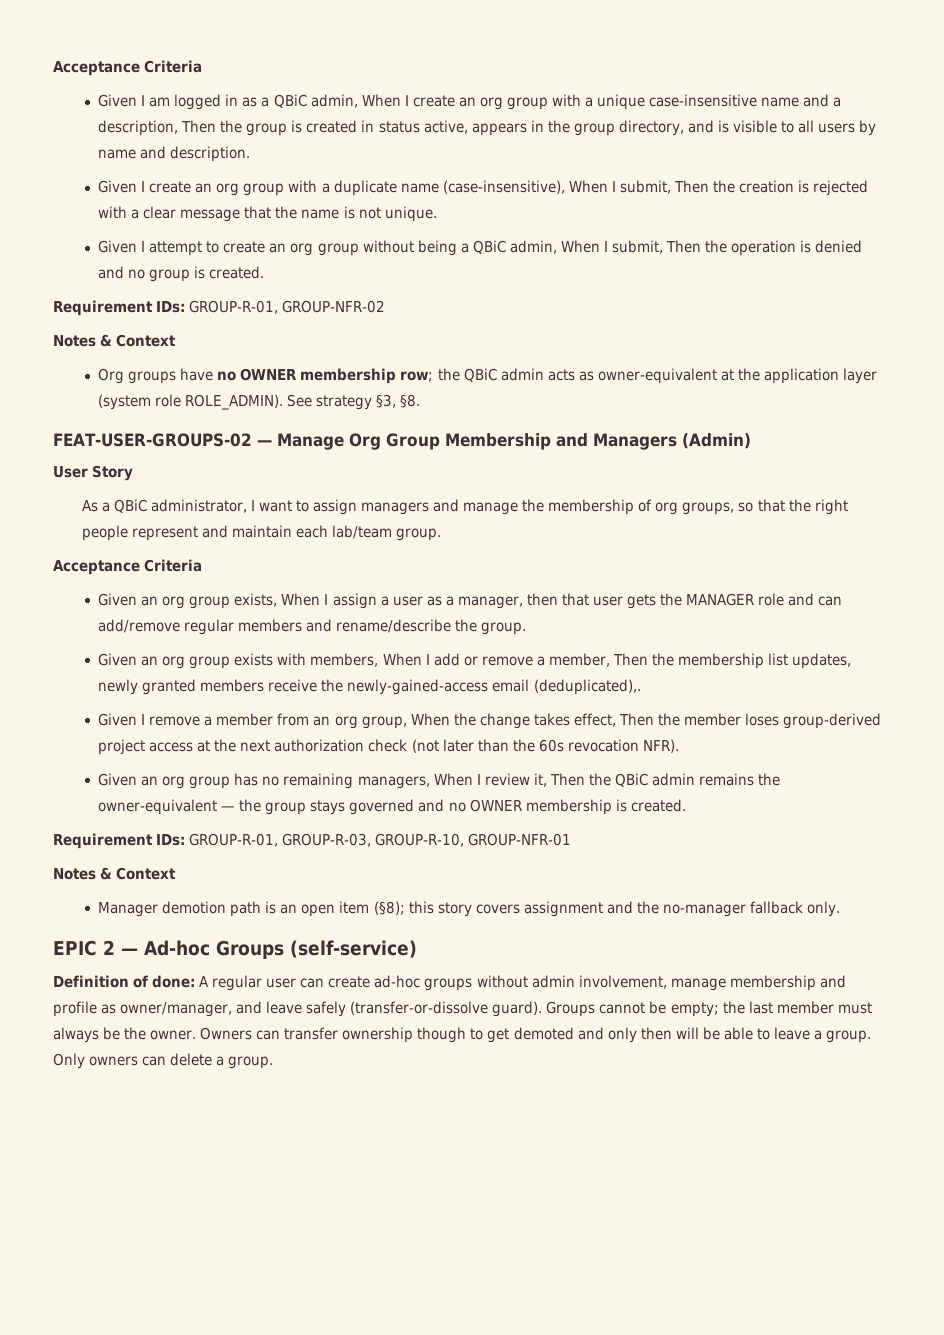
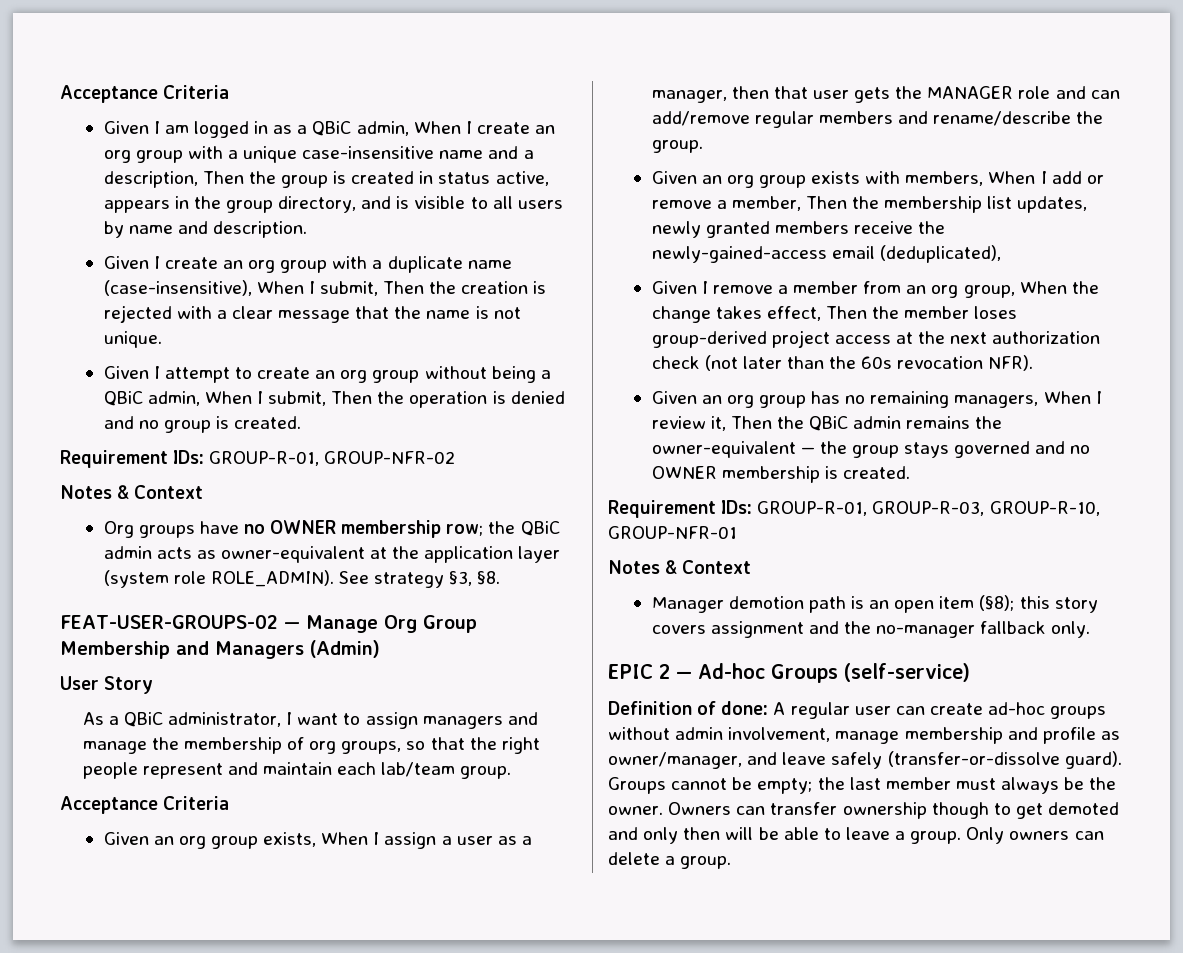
[533,679,641,695] (deduplicated),. -> [879,245,1001,263] (deduplicated),

